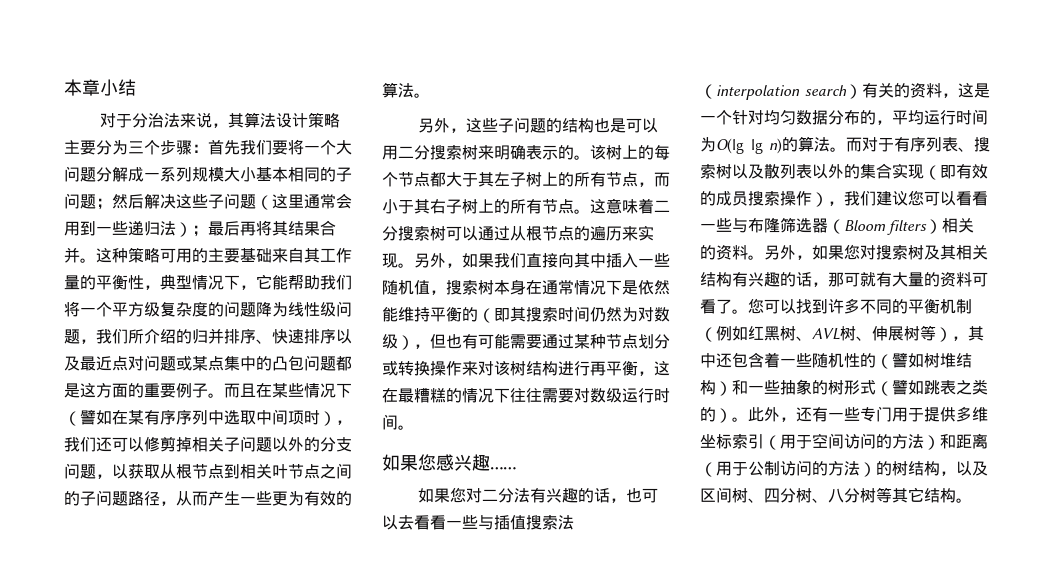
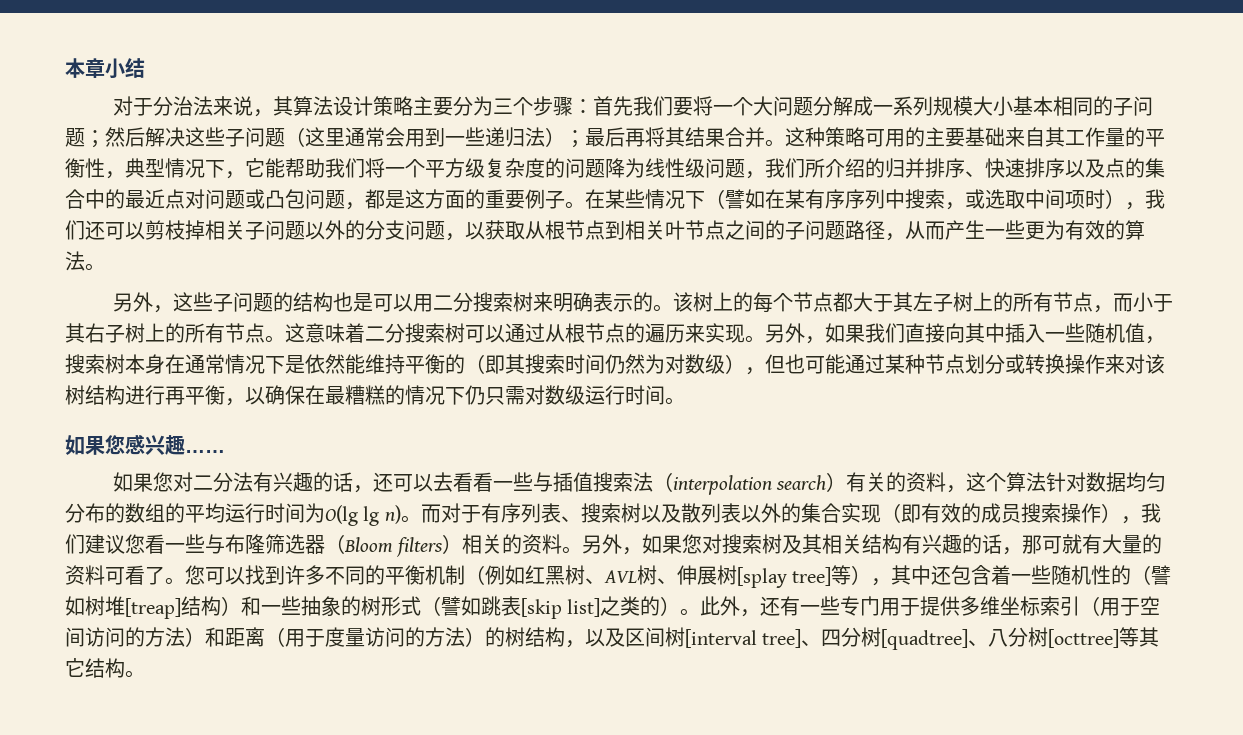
(80, 363) none -> [1105,158,1165,178] [65,189,125,209] 点的集合中的
[192,356,272,371] 某点集中的 -> (265, 199) none
(336, 363) none -> [345,202,365,210] ，
[224,383,256,398] 而且 -> (585, 205) none
(224, 417) none -> [905,189,985,210] 搜索，或
[144,436,176,452] 修剪 -> [145,220,185,240] 剪枝
[462,334,542,349] 有可能需要 -> [805,354,845,374] 可能
[654,361,670,376] 这 -> [245,385,305,405] 以确保
[510,388,574,403] 往往需要 -> [465,385,525,405] 仍只需
[625,488,642,503] 也 -> [372,472,393,492] 还
[974,83,990,98] [700,109,892,125] 是一个针对均匀数据分布的， -> [986,472,1167,492] [65,503,185,523] 个算法针对数据均匀分布的数组的
[782,136,830,152] 的算法 -> (401, 514) none
[924,191,972,206] 可以看 -> (145, 544) none
(920, 333) none -> [737,567,832,588] [splay tree]
(956, 360) none -> [125,598,181,619] [treap]
(956, 387) none -> [521,598,601,619] [skip list]
[748,461,780,476] 公制 -> [325,627,365,647] 度量
(748, 495) none -> [685,629,802,648] [interval tree]
(812, 495) none -> [881,629,969,650] [quadtree]
(876, 495) none -> [1048,629,1120,648] [octtree]

